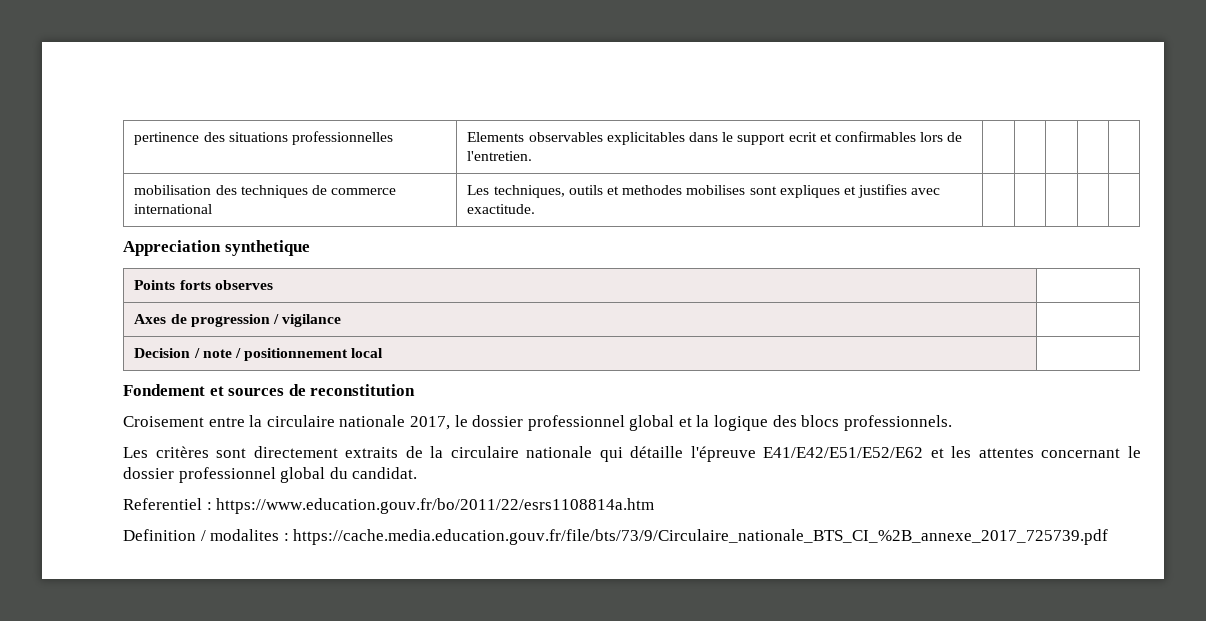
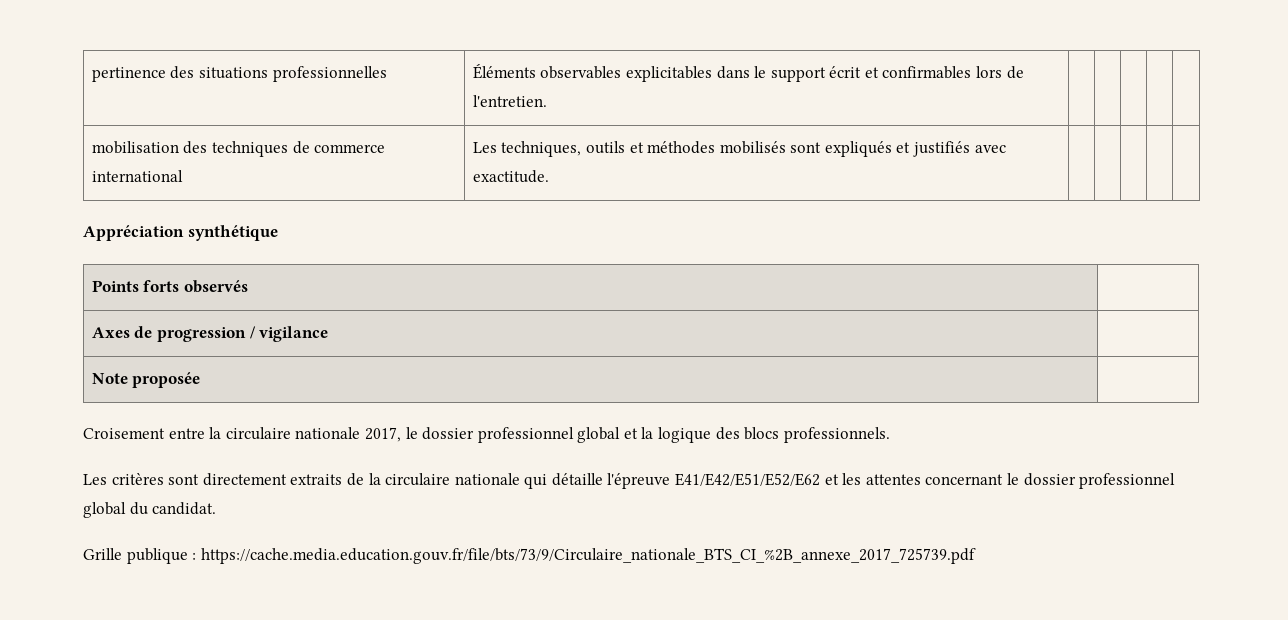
[467,132,525,142] Elements -> [472,63,536,79] Éléments
[788,132,817,142] ecrit -> [829,66,862,78] écrit
[622,184,908,198] methodes mobilises sont expliques et justifies -> [647,141,971,157] méthodes mobilisés sont expliqués et justifiés
[123,240,310,256] Appreciation synthetique -> [83,225,278,241] Appréciation synthétique
[214,280,273,290] observes -> [183,280,248,293] observés
[134,348,384,361] [123,384,416,396] Decision / note / positionnement local | // Fondement et sources de reconstitution -> [91,372,201,388] Note proposée |
[123,498,655,514] [123,529,280,541] Referentiel : https://www.education.gouv.fr/bo/2011/22/esrs1108814a.htm // Definition / modalites -> [83,548,188,564] Grille publique

